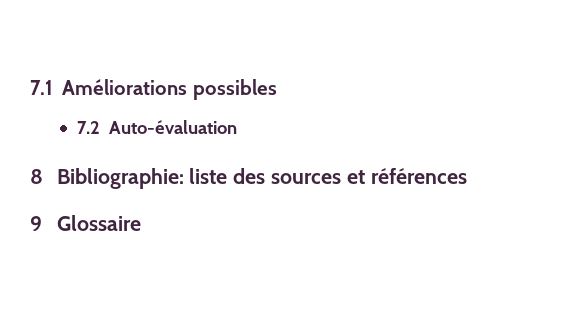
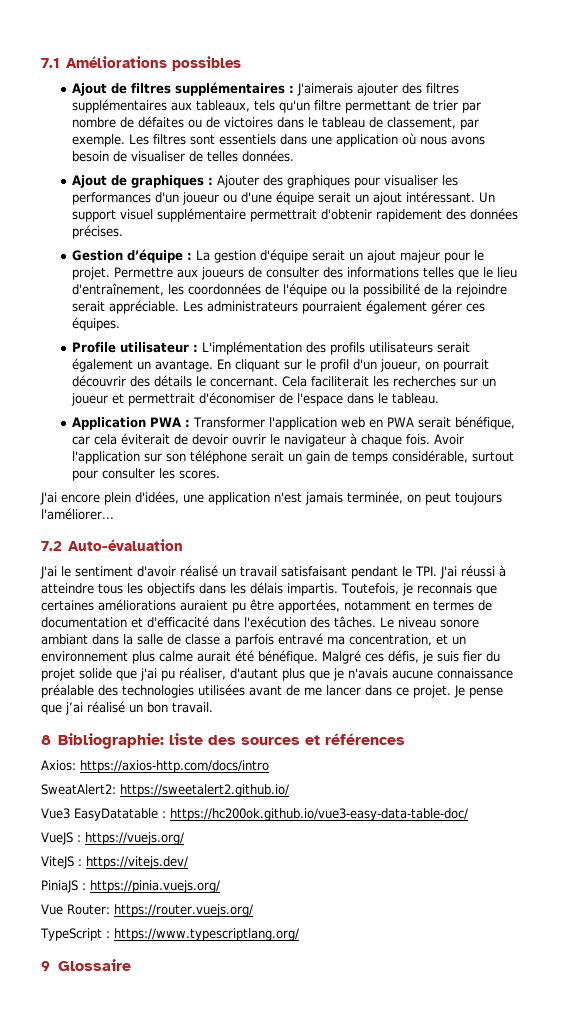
[76,120,238,134] 7.2 Auto-évaluation -> [72,82,460,96] [72,99,482,113] [72,116,480,130] [72,133,486,147] [72,150,295,162] [72,175,459,188] [72,191,496,205] [72,208,519,222] [72,225,124,239] [72,249,485,263] [72,267,518,280] [72,283,508,297] [72,300,486,314] [72,317,121,331] [72,341,471,355] [72,358,490,372] [72,375,497,387] [71,392,440,406] [72,416,516,430] [72,433,465,447] [72,450,515,464] [72,468,221,481] [40,491,502,505] [41,508,114,520] [41,539,184,551] [40,565,506,579] [41,582,497,596] [41,599,492,613] [41,616,479,628] [41,633,466,647] [41,650,500,664] [41,667,513,681] [41,684,503,698] [41,701,213,715] Ajout de filtres supplémentaires : J'aimerais ajouter des filtres supplémentaires aux tableaux, tels qu'un filtre permettant de trier par nombre de défaites ou de victoires dans le tableau de classement, par exemple. Les filtres sont essentiels dans une application où nous avons besoin de visualiser de telles données. // Ajout de graphiques : Ajouter des graphiques pour visualiser les performances d'un joueur ou d'une équipe serait un ajout intéressant. Un support visuel supplémentaire permettrait d'obtenir rapidement des données précises. // Gestion d’équipe : La gestion d'équipe serait un ajout majeur pour le projet. Permettre aux joueurs de consulter des informations telles que le lieu d'entraînement, les coordonnées de l'équipe ou la possibilité de la rejoindre serait appréciable. Les administrateurs pourraient également gérer ces équipes. // Profile utilisateur : L'implémentation des profils utilisateurs serait également un avantage. En cliquant sur le profil d'un joueur, on pourrait découvrir des détails le concernant. Cela faciliterait les recherches sur un joueur et permettrait d'économiser de l'espace dans le tableau. // Application PWA : Transformer l'application web en PWA serait bénéfique, car cela éviterait de devoir ouvrir le navigateur à chaque fois. Avoir l'application sur son téléphone serait un gain de temps considérable, surtout pour consulter les scores. // J'ai encore plein d'idées, une application n'est jamais terminée, on peut toujours l'améliorer... // 7.2 Auto-évaluation // J'ai le sentiment d'avoir réalisé un travail satisfaisant pendant le TPI. J'ai réussi à atteindre tous les objectifs dans les délais impartis. Toutefois, je reconnais que certaines améliorations auraient pu être apportées, notamment en termes de documentation et d'efficacité dans l'exécution des tâches. Le niveau sonore ambiant dans la salle de classe a parfois entravé ma concentration, et un environnement plus calme aurait été bénéfique. Malgré ces défis, je suis fier du projet solide que j'ai pu réaliser, d'autant plus que je n'avais aucune connaissance préalable des technologies utilisées avant de me lancer dans ce projet. Je pense que j’ai réalisé un bon travail.
(467, 176) none -> [41,760,269,773] [41,784,289,797] [41,808,468,821] [41,832,184,845] [41,856,188,869] [41,880,220,893] [41,904,253,917] [40,928,299,941] // Axios: https://axios-http.com/docs/intro // SweatAlert2: https://sweetalert2.github.io/ // Vue3 EasyDatatable : https://hc200ok.github.io/vue3-easy-data-table-doc/ // VueJS : https://vuejs.org/ // ViteJS : https://vitejs.dev/ // PiniaJS : https://pinia.vuejs.org/ // Vue Router: https://router.vuejs.org/ // TypeScript : https://www.typescriptlang.org/

